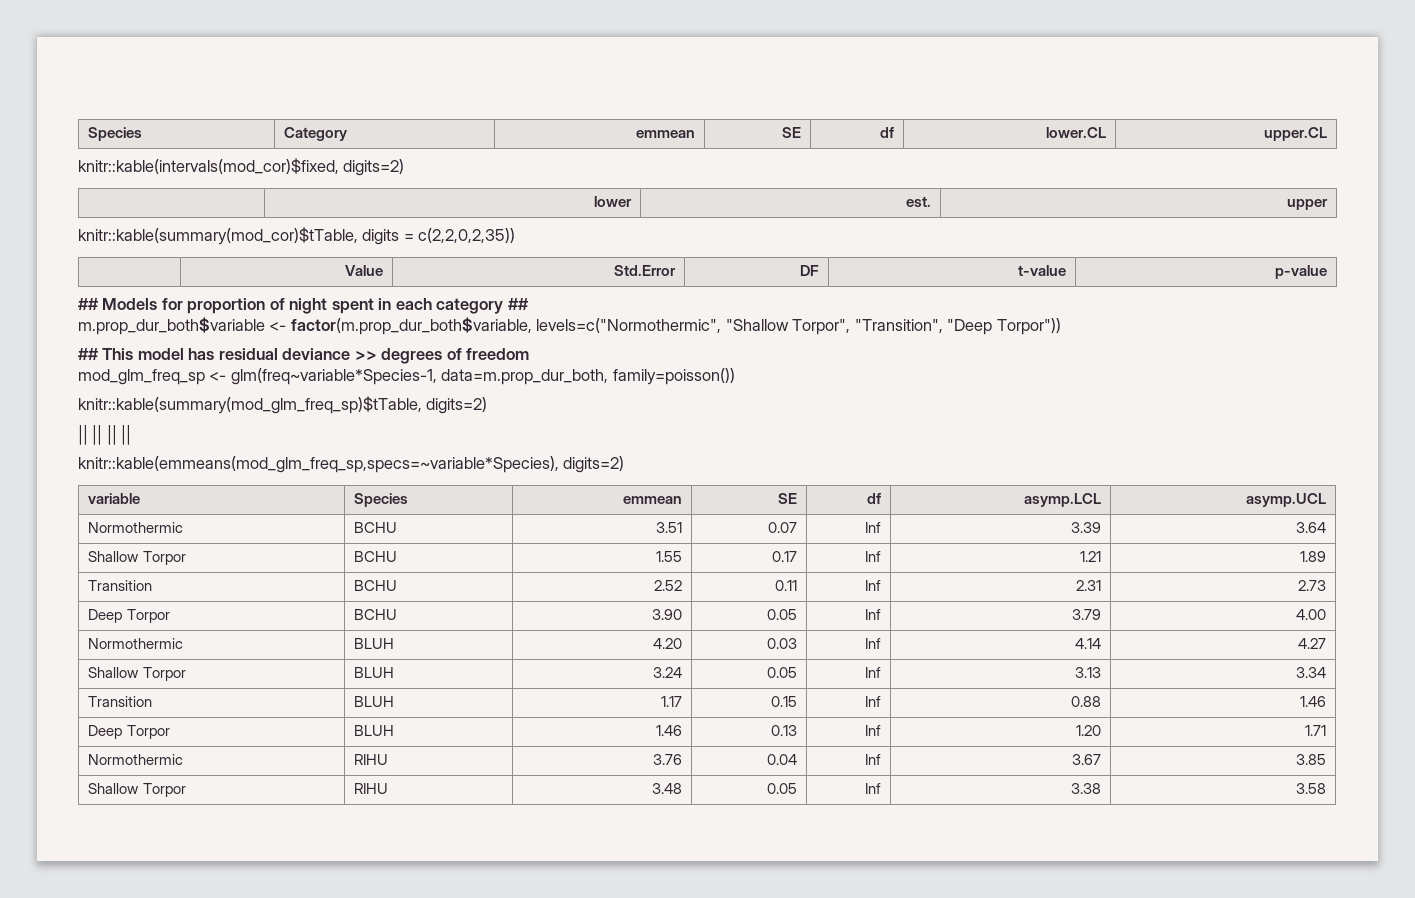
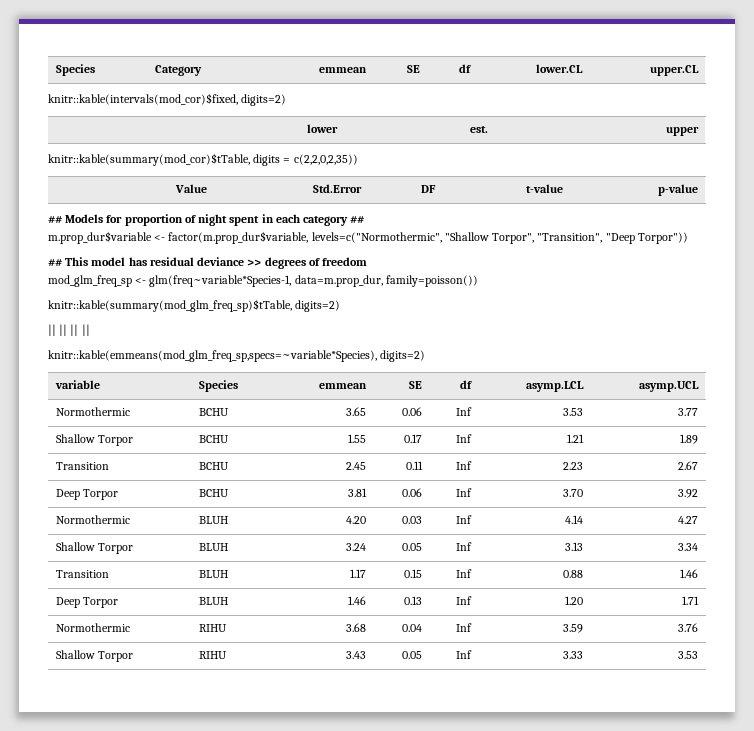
[78,317,532,335] m.prop_dur_both$variable <- factor(m.prop_dur_both$variable, -> [48,231,309,244] m.prop_dur$variable <- factor(m.prop_dur$variable,
[441,369,609,385] data=m.prop_dur_both, -> [294,275,383,287] data=m.prop_dur,
[655,522,682,533] [767,522,797,533] [864,522,881,533] [1070,522,1101,533] [1295,522,1326,533] 3.51 | 0.07 | Inf | 3.39 | 3.64 -> [345,407,366,416] [401,407,422,416] [455,407,472,416] [562,408,583,416] [677,408,698,416] 3.65 | 0.06 | Inf | 3.53 | 3.77
[653,580,682,591] 2.52 -> [345,462,366,470] 2.45
[1075,580,1101,591] [1297,580,1326,591] 2.31 | 2.73 -> [562,462,583,470] [677,461,698,470] 2.23 | 2.67
[651,609,682,620] [766,609,797,620] [864,609,881,620] [1071,609,1101,620] [1295,609,1326,620] 3.90 | 0.05 | Inf | 3.79 | 4.00 -> [347,488,367,497] [401,488,422,497] [455,488,472,497] [562,489,583,497] [677,489,698,498] 3.81 | 0.06 | Inf | 3.70 | 3.92
[652,754,682,765] 3.76 -> [345,623,366,632] 3.68
[1071,754,1101,765] [1295,754,1326,765] 3.67 | 3.85 -> [562,624,583,633] [677,623,698,632] 3.59 | 3.76
[651,783,682,794] [766,783,797,794] [864,783,881,794] [1070,783,1101,794] [1295,783,1326,794] 3.48 | 0.05 | Inf | 3.38 | 3.58 -> [345,651,366,659] [401,651,422,659] [455,650,472,659] [562,651,583,659] [677,651,698,659] 3.43 | 0.05 | Inf | 3.33 | 3.53

